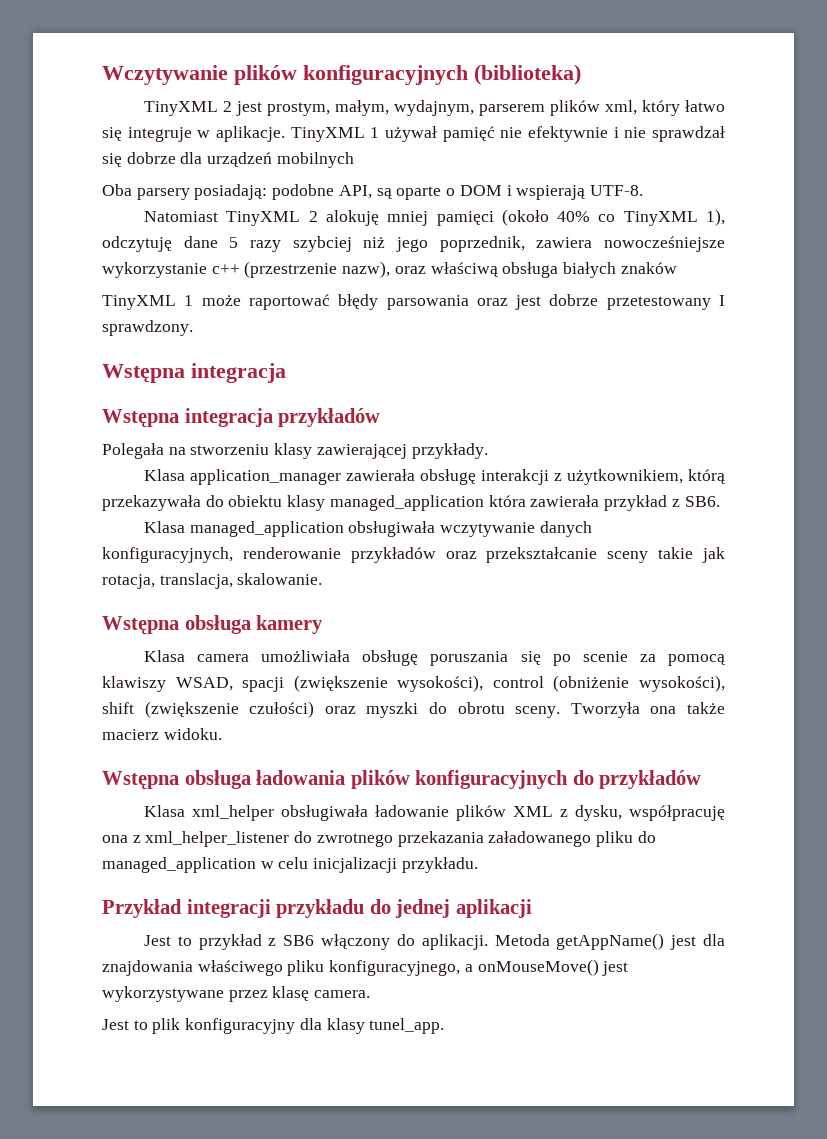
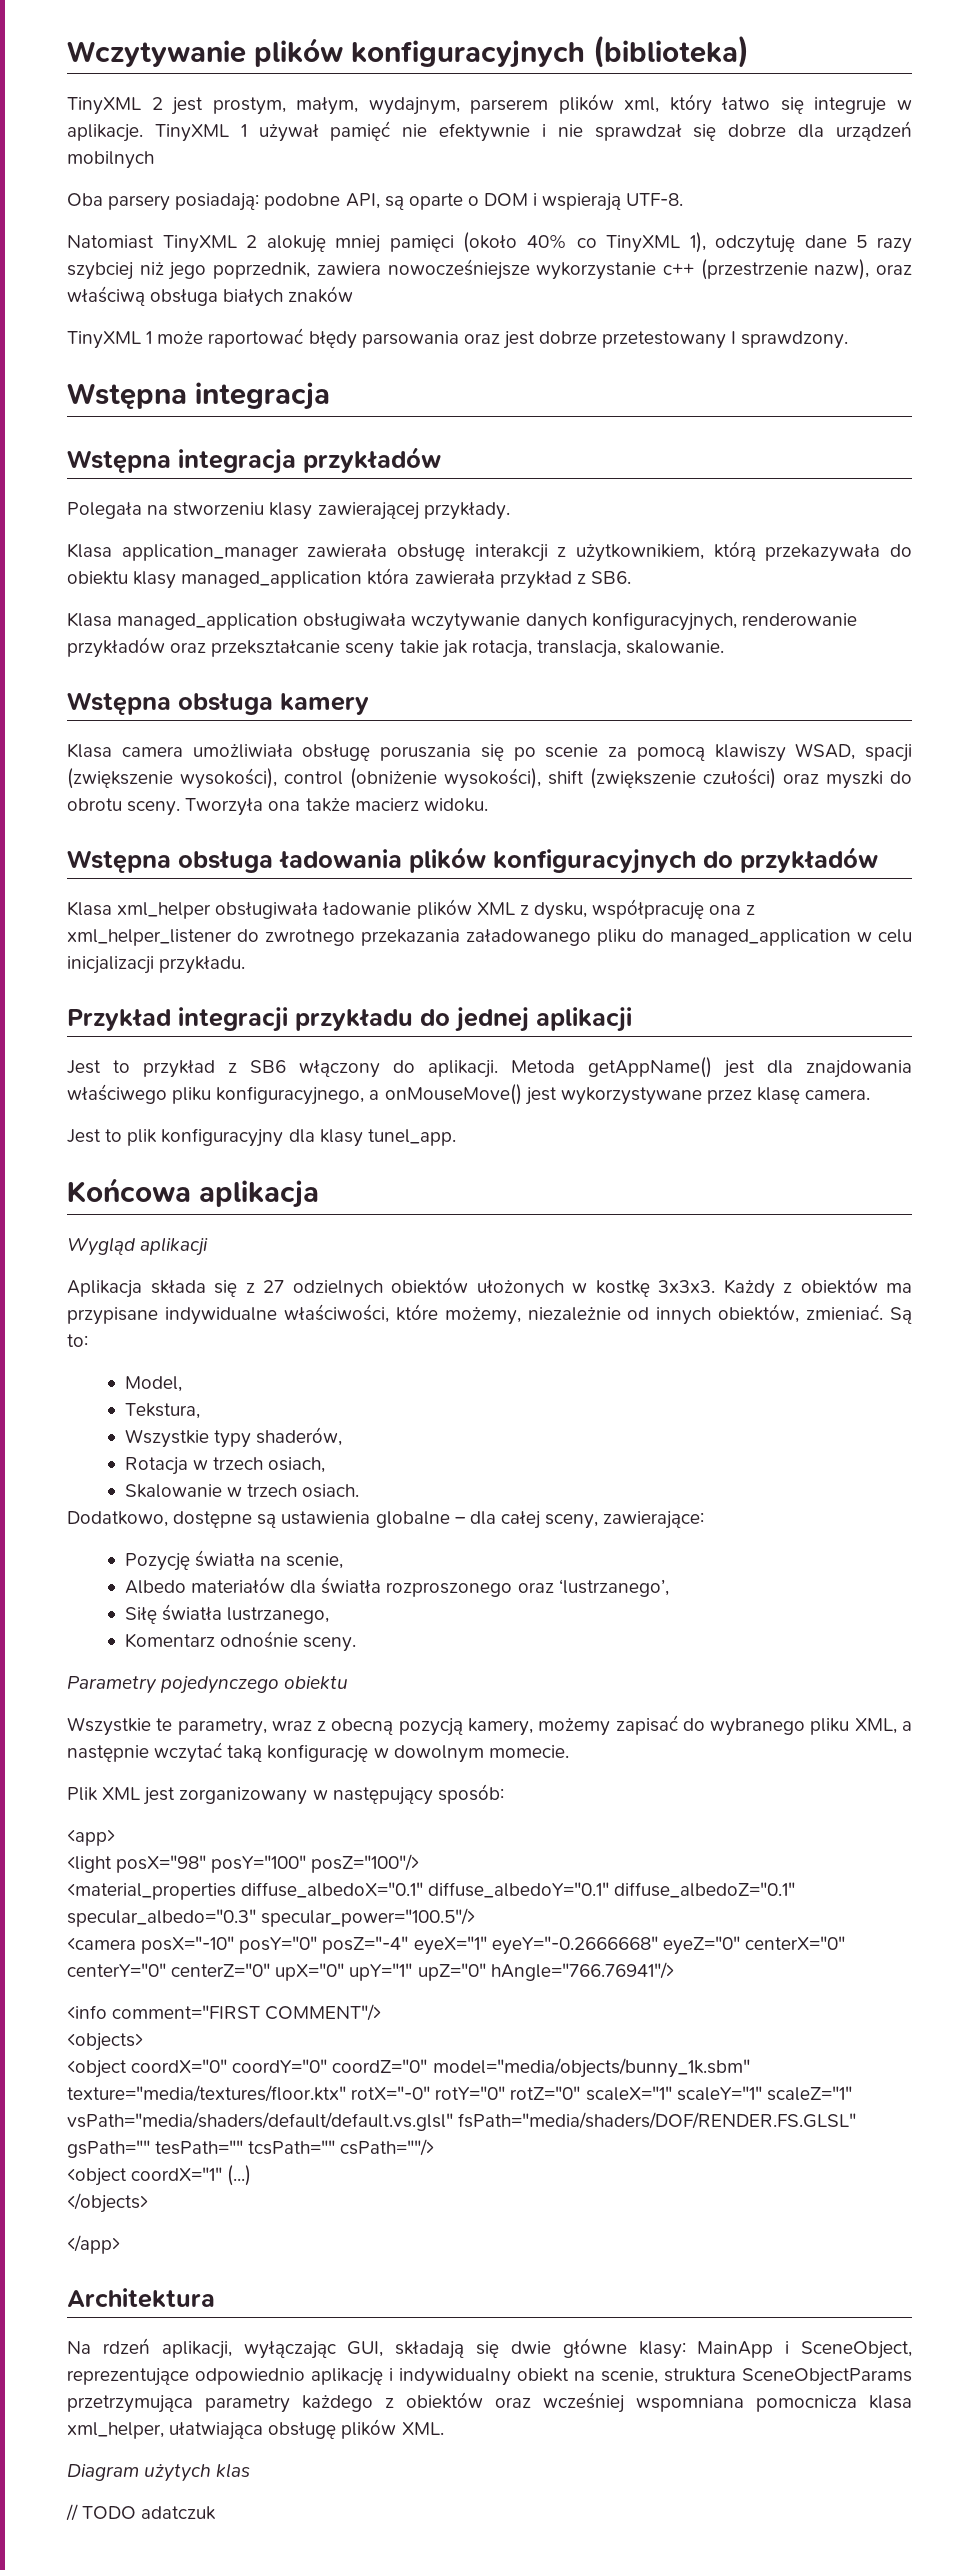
(445, 1026) none -> [67,1177,319,1208] [67,1237,209,1256] [67,1277,912,1298] [67,1304,912,1325] [67,1334,88,1347] [124,1376,182,1392] [124,1403,200,1419] [124,1427,343,1448] [124,1457,326,1475] [124,1484,360,1498] [67,1511,705,1529] [124,1550,344,1571] [124,1577,669,1597] [124,1604,330,1624] [124,1631,357,1652] [67,1676,349,1694] [67,1715,913,1736] [67,1742,569,1763] [67,1784,504,1805] [67,1829,115,1846] [67,1854,420,1873] [67,1882,796,1900] [67,1908,476,1927] [67,1936,845,1955] [67,1962,674,1981] [67,2004,382,2021] [67,2033,143,2051] [67,2058,750,2078] [67,2085,852,2102] [67,2112,857,2131] [67,2139,435,2158] [67,2165,252,2186] [67,2193,148,2213] [67,2235,120,2254] [67,2288,215,2308] [67,2338,912,2359] [67,2368,912,2386] [67,2392,912,2413] [67,2419,444,2440] [67,2463,251,2482] [66,2504,217,2521] // Końcowa aplikacja // Wygląd aplikacji // Aplikacja składa się z 27 odzielnych obiektów ułożonych w kostkę 3x3x3. Każdy z obiektów ma przypisane indywidualne właściwości, które możemy, niezależnie od innych obiektów, zmieniać. Są to: // Model, // Tekstura, // Wszystkie typy shaderów, // Rotacja w trzech osiach, // Skalowanie w trzech osiach. // Dodatkowo, dostępne są ustawienia globalne – dla całej sceny, zawierające: // Pozycję światła na scenie, // Albedo materiałów dla światła rozproszonego oraz ‘lustrzanego’, // Siłę światła lustrzanego, // Komentarz odnośnie sceny. // Parametry pojedynczego obiektu // Wszystkie te parametry, wraz z obecną pozycją kamery, możemy zapisać do wybranego pliku XML, a następnie wczytać taką konfigurację w dowolnym momecie. // Plik XML jest zorganizowany w następujący sposób: // <app> // <light posX="98" posY="100" posZ="100"/> // <material_properties diffuse_albedoX="0.1" diffuse_albedoY="0.1" diffuse_albedoZ="0.1" specular_albedo="0.3" specular_power="100.5"/> // <camera posX="-10" posY="0" posZ="-4" eyeX="1" eyeY="-0.2666668" eyeZ="0" centerX="0" centerY="0" centerZ="0" upX="0" upY="1" upZ="0" hAngle="766.76941"/> // <info comment="FIRST COMMENT"/> // <objects> // <object coordX="0" coordY="0" coordZ="0" model="media/objects/bunny_1k.sbm" texture="media/textures/floor.ktx" rotX="-0" rotY="0" rotZ="0" scaleX="1" scaleY="1" scaleZ="1" vsPath="media/shaders/default/default.vs.glsl" fsPath="media/shaders/DOF/RENDER.FS.GLSL" gsPath="" tesPath="" tcsPath="" csPath=""/> // <object coordX="1" (...) // </objects> // </app> // Architektura // Na rdzeń aplikacji, wyłączając GUI, składają się dwie główne klasy: MainApp i SceneObject, reprezentujące odpowiednio aplikację i indywidualny obiekt na scenie, struktura SceneObjectParams przetrzymująca parametry każdego z obiektów oraz wcześniej wspomniana pomocnicza klasa xml_helper, ułatwiająca obsługę plików XML. // Diagram użytych klas // // TODO adatczuk

